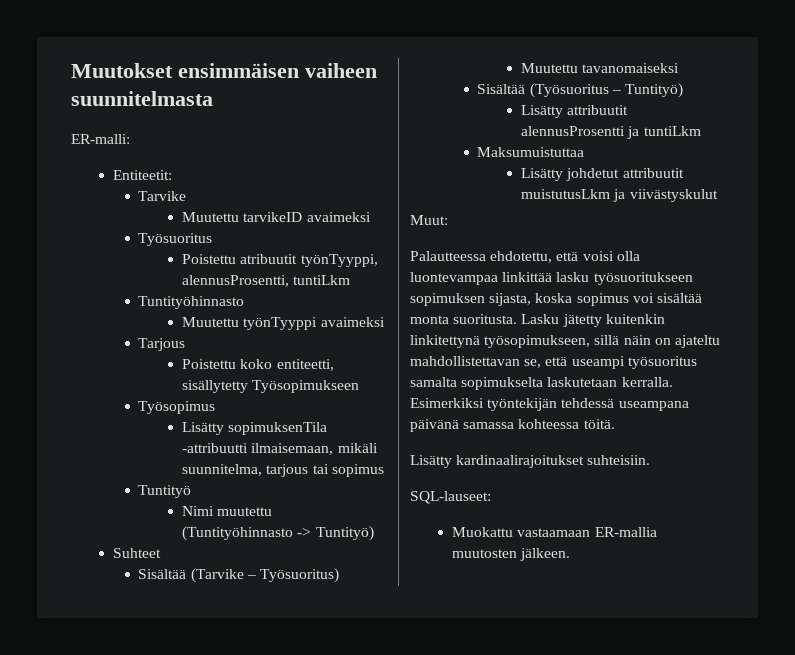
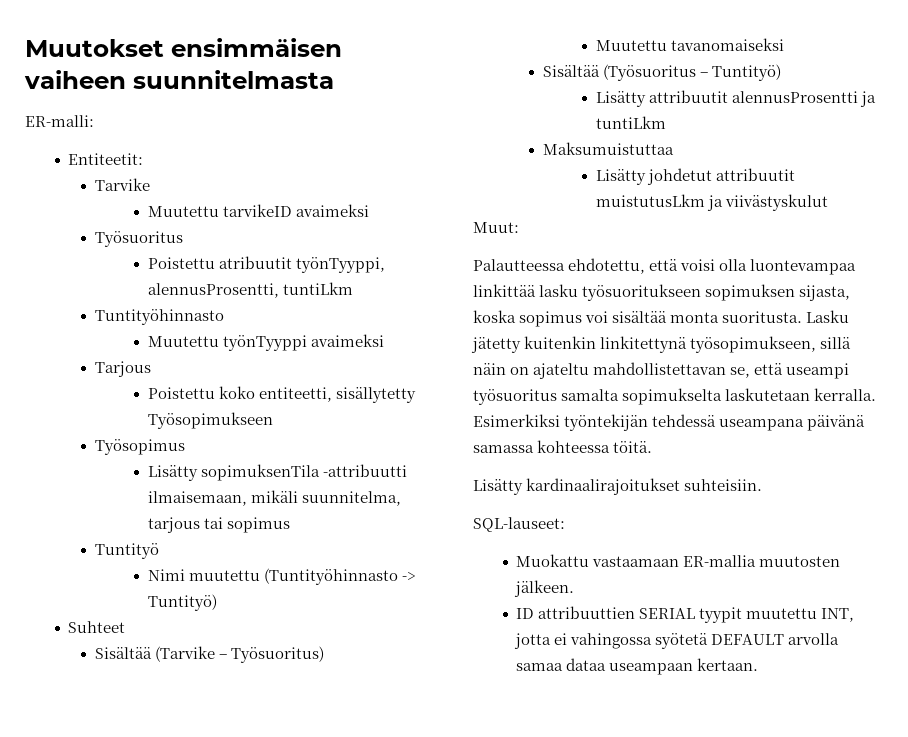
(571, 554) none -> [516,606,855,623] [514,633,840,649] [516,658,759,675] // ID attribuuttien SERIAL tyypit muutettu INT, jotta ei vahingossa syötetä DEFAULT arvolla samaa dataa useampaan kertaan.

